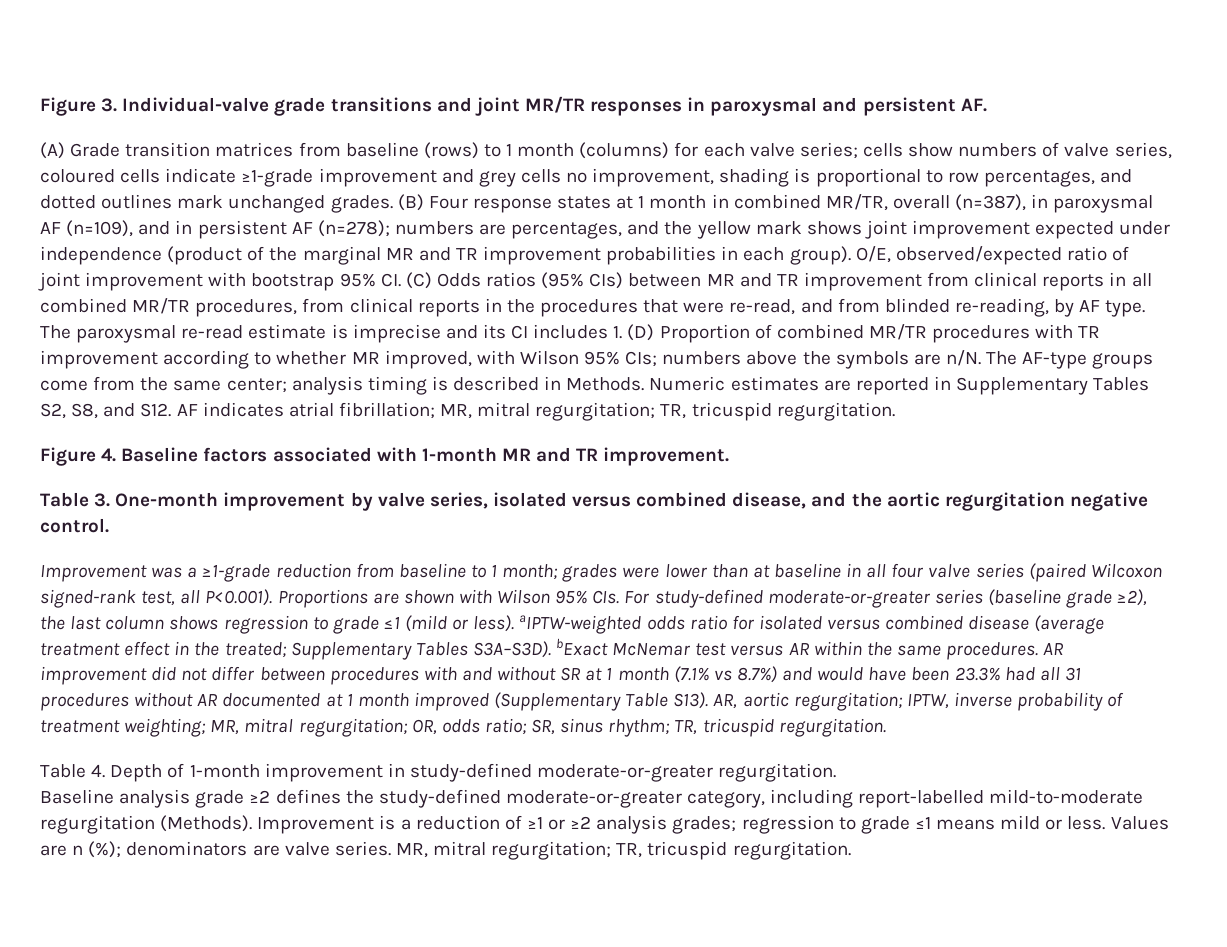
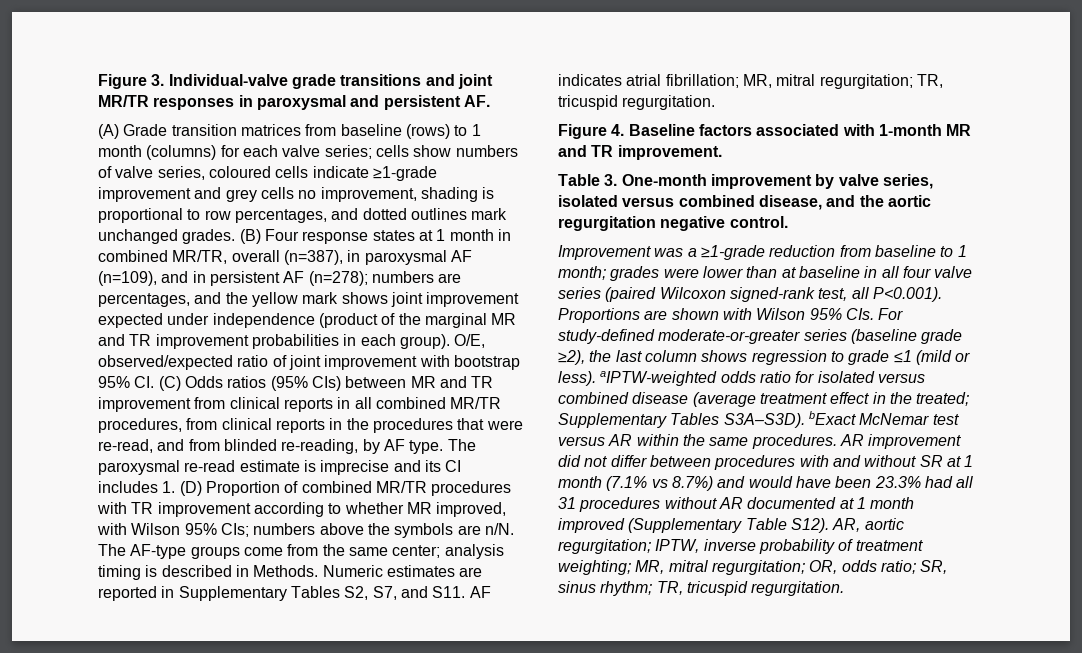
[71,403,172,419] S8, and S12. -> [372,586,466,600] S7, and S11.
[673,692,709,709] S13). -> [790,518,829,533] S12).
[40,763,837,782] [40,789,1144,808] [40,815,1169,834] [40,841,851,860] // Table 4. Depth of 1-month improvement in study-defined moderate-or-greater regurgitation. // Baseline analysis grade ≥2 defines the study-defined moderate-or-greater category, including report-labelled mild-to-moderate regurgitation (Methods). Improvement is a reduction of ≥1 or ≥2 analysis grades; regression to grade ≤1 means mild or less. Values are n (%); denominators are valve series. MR, mitral regurgitation; TR, tricuspid regurgitation. -> (845, 588) none

